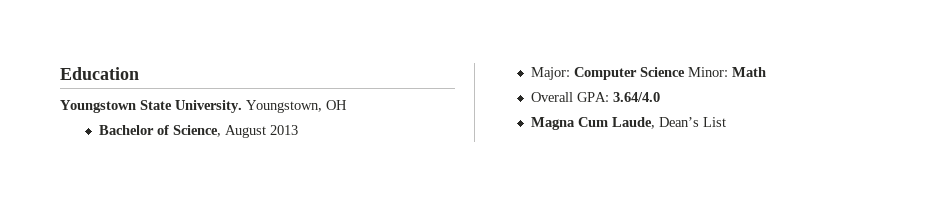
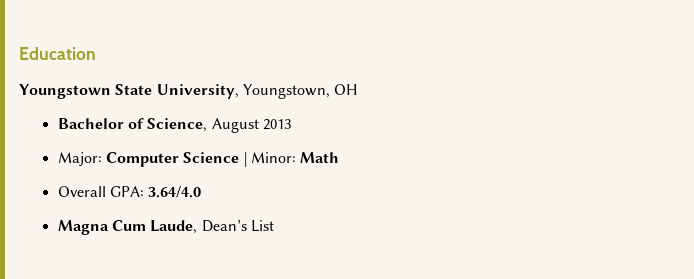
[175,100,242,113] University. -> [156,84,239,99] University,
(686, 72) none -> [243,152,247,167] |

